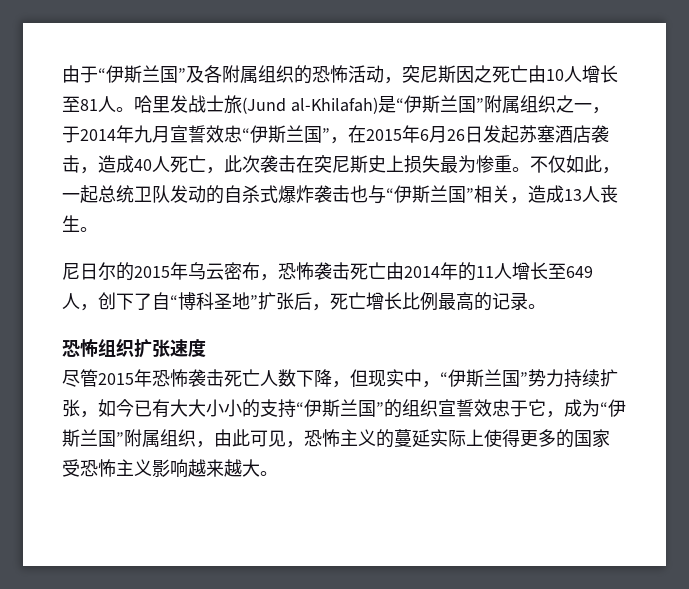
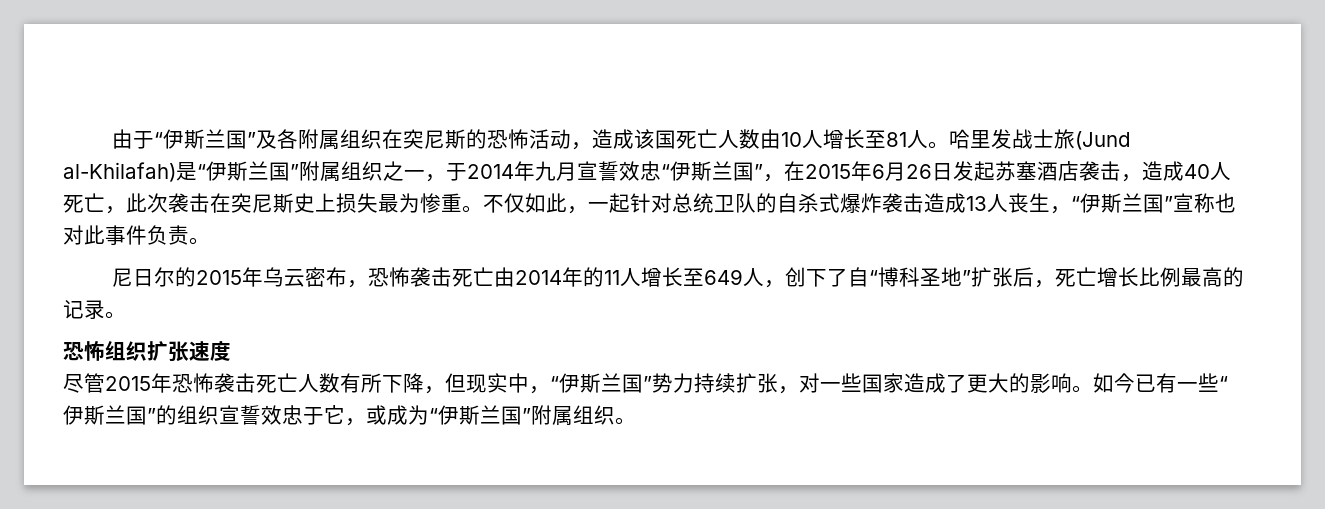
(294, 74) none -> [382,129,467,149] 在突尼斯
[402,65,528,83] 突尼斯因之死亡 -> [592,129,761,149] 造成该国死亡人数
(98, 194) none -> [630,193,672,213] 针对
[170,185,206,203] 发动 -> (756, 203) none
[350,185,618,204] [62,215,80,232] 也与“伊斯兰国”相关，造成13人丧生 -> [924,193,1236,214] [63,225,189,245] 造成13人丧生，“伊斯兰国”宣称也对此事件负责
(296, 378) none -> [340,373,382,393] 有所
[98,399,296,418] 如今已有大大小小的支持 -> [799,373,1219,393] 对一些国家造成了更大的影响。如今已有一些
(564, 414) none -> [366,405,387,425] 或
[196,429,610,448] [62,459,260,478] ，由此可见，恐怖主义的蔓延实际上使得更多的国家受恐怖主义影响越来越大 -> (615, 415) none

